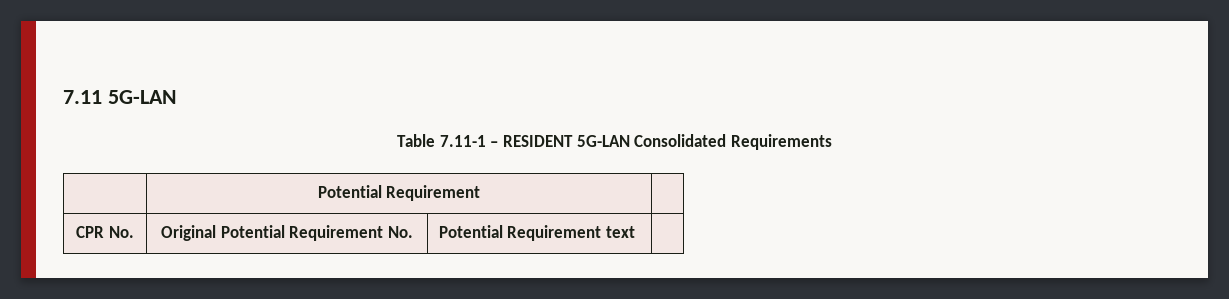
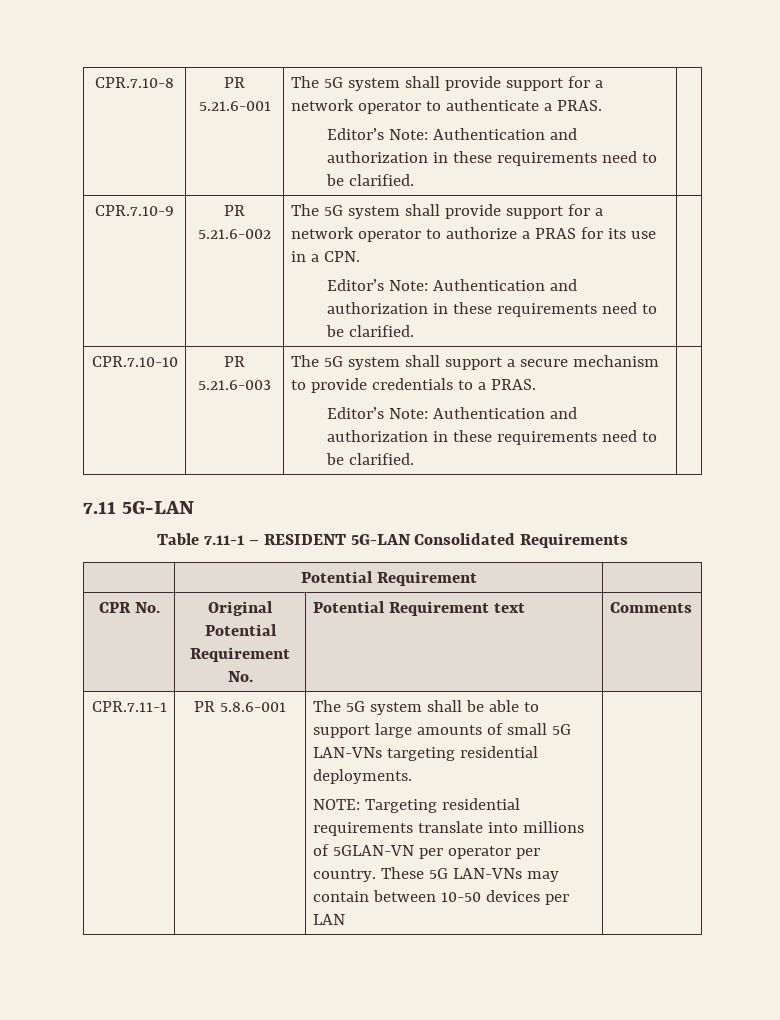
(63, 97) none -> [95,77,174,88] [224,77,245,88] [198,101,271,111] [290,76,603,91] [290,99,602,114] [326,128,577,140] [326,151,657,166] [325,174,414,186] [95,205,174,216] [224,205,245,216] [198,229,271,239] [290,204,603,219] [290,227,656,242] [290,251,360,262] [326,279,577,291] [326,302,657,317] [325,325,414,337] [91,356,178,367] [224,356,245,367] [198,380,271,390] [290,355,659,370] [290,378,536,393] [326,407,577,419] [326,430,657,445] [325,453,414,465] CPR.7.10-8 | PR 5.21.6-001 | The 5G system shall provide support for a network operator to authenticate a PRAS. // Editor’s Note: Authentication and authorization in these requirements need to be clarified. | // CPR.7.10-9 | PR 5.21.6-002 | The 5G system shall provide support for a network operator to authorize a PRAS for its use in a CPN. // Editor’s Note: Authentication and authorization in these requirements need to be clarified. | // CPR.7.10-10 | PR 5.21.6-003 | The 5G system shall support a secure mechanism to provide credentials to a PRAS. // Editor’s Note: Authentication and authorization in these requirements need to be clarified. | //
(636, 232) none -> [609,602,692,613] [91,701,167,712] [194,701,286,712] [312,700,539,715] [312,723,571,738] [312,746,538,761] [312,769,412,784] [312,798,520,813] [312,821,584,836] [312,844,540,859] [312,867,559,882] [312,890,569,905] [312,914,345,925] | Comments // CPR.7.11-1 | PR 5.8.6-001 | The 5G system shall be able to support large amounts of small 5G LAN-VNs targeting residential deployments. // NOTE: Targeting residential requirements translate into millions of 5GLAN-VN per operator per country. These 5G LAN-VNs may contain between 10-50 devices per LAN

